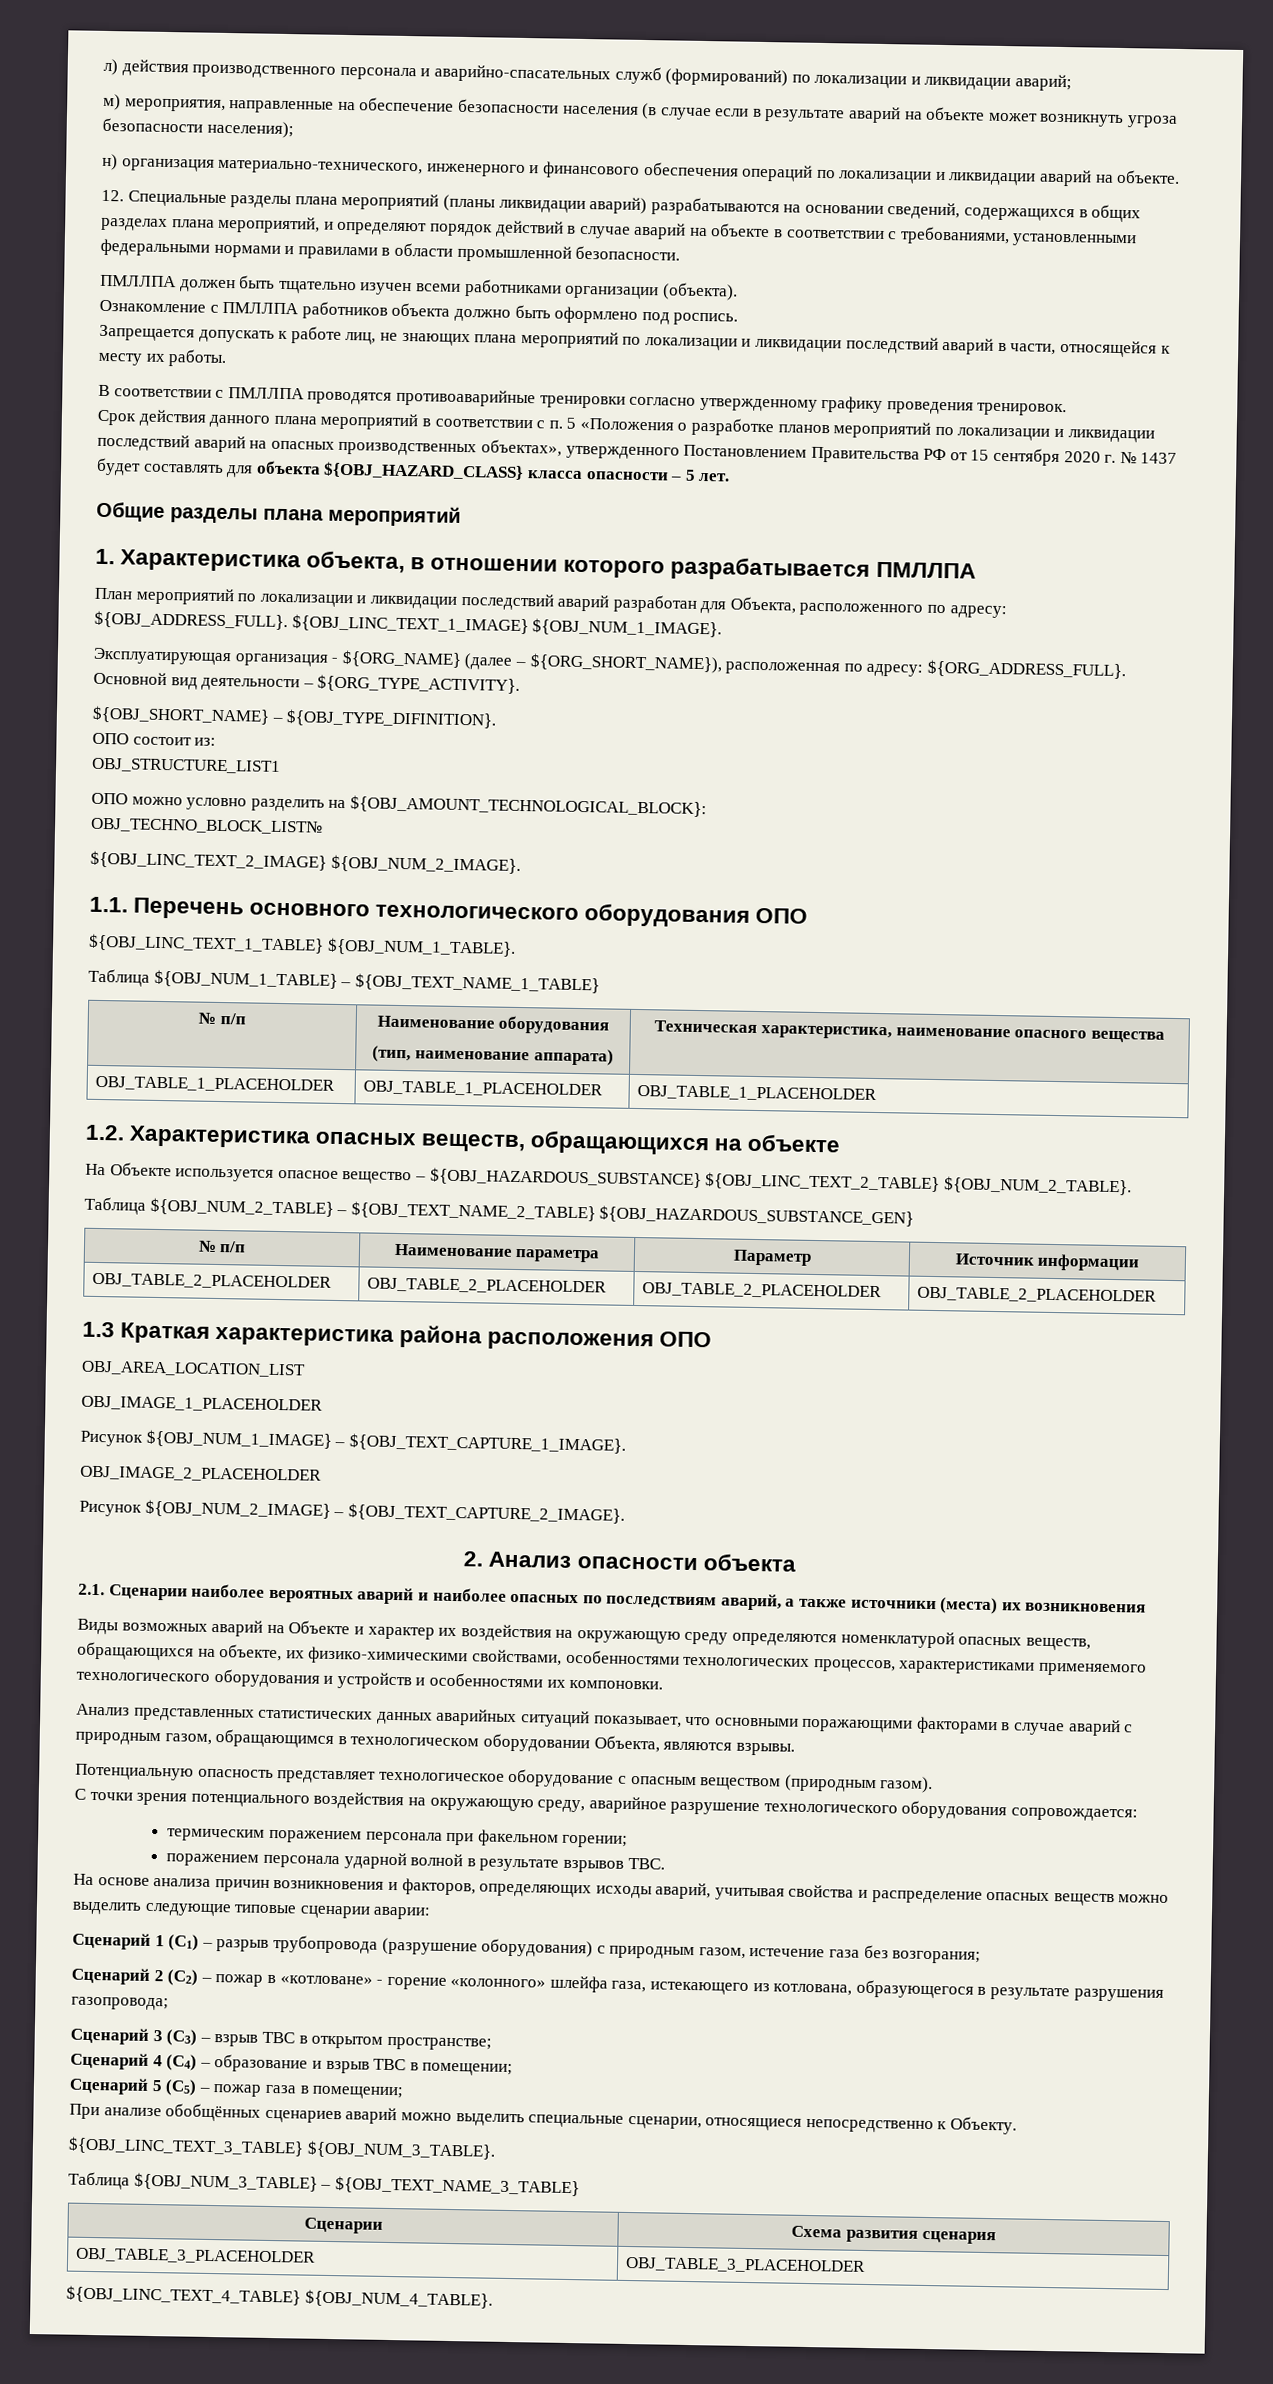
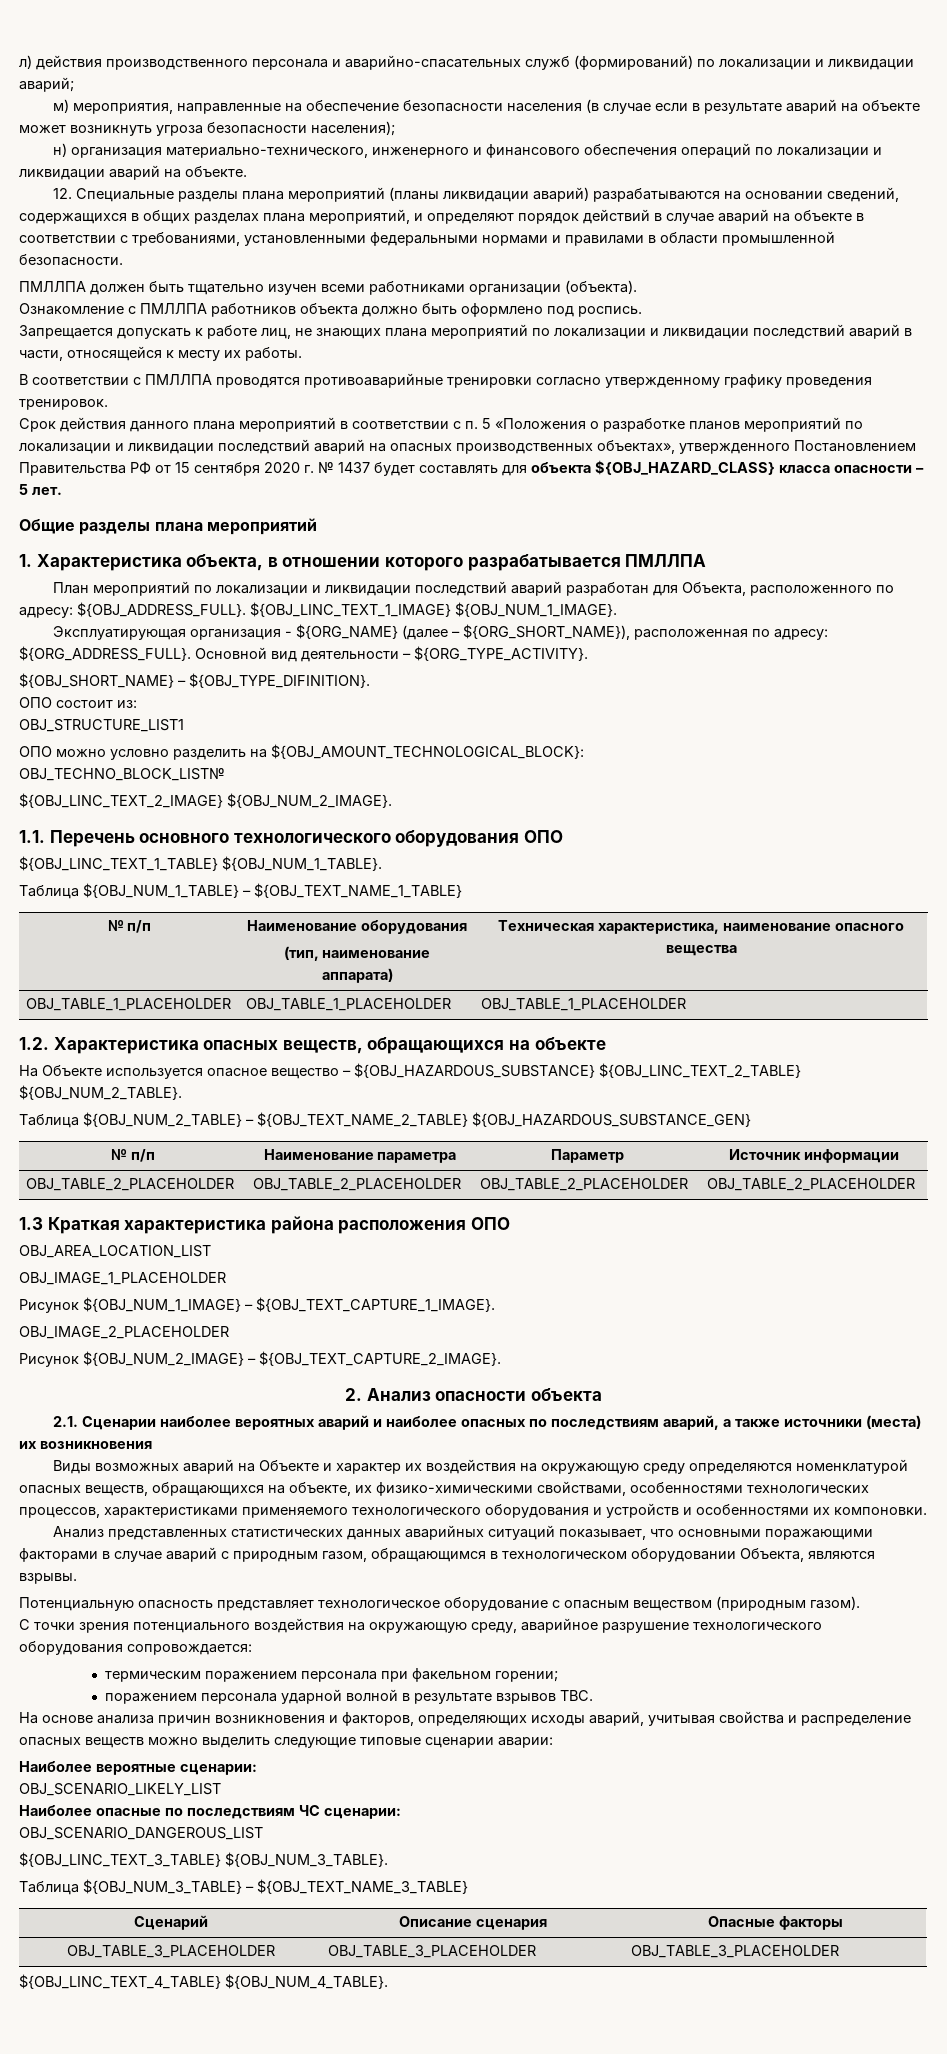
[72,1932,982,1964] [71,1967,1164,2002] [71,1996,169,2011] [70,2027,492,2051] [70,2052,514,2077] [69,2077,404,2100] [69,2103,1018,2135] Сценарий 1 (С1) – разрыв трубопровода (разрушение оборудования) с природным газом, истечение газа без возгорания; // Сценарий 2 (С2) – пожар в «котловане» - горение «колонного» шлейфа газа, истекающего из котлована, образующегося в результате разрушения газопровода; // Сценарий 3 (С3) – взрыв ТВС в открытом пространстве; // Сценарий 4 (С4) – образование и взрыв ТВС в помещении; // Сценарий 5 (С5) – пожар газа в помещении; // При анализе обобщённых сценариев аварий можно выделить специальные сценарии, относящиеся непосредственно к Объекту. -> [19,1761,257,1775] [19,1783,221,1796] [19,1805,401,1819] [19,1827,263,1840] Наиболее вероятные сценарии: // OBJ_SCENARIO_LIKELY_LIST // Наиболее опасные по последствиям ЧС сценарии: // OBJ_SCENARIO_DANGEROUS_LIST
[303,2217,383,2234] [791,2225,918,2243] Сценарии | Схема развития -> [133,1915,208,1930] [399,1916,473,1927] Сценарий | Описание
[75,2247,316,2265] [624,2256,866,2274] // OBJ_TABLE_3_PLACEHOLDER | OBJ_TABLE_3_PLACEHOLDER -> [708,1916,843,1930] [66,1945,275,1958] [328,1945,537,1958] [631,1945,840,1958] | Опасные факторы // OBJ_TABLE_3_PLACEHOLDER | OBJ_TABLE_3_PLACEHOLDER | OBJ_TABLE_3_PLACEHOLDER

